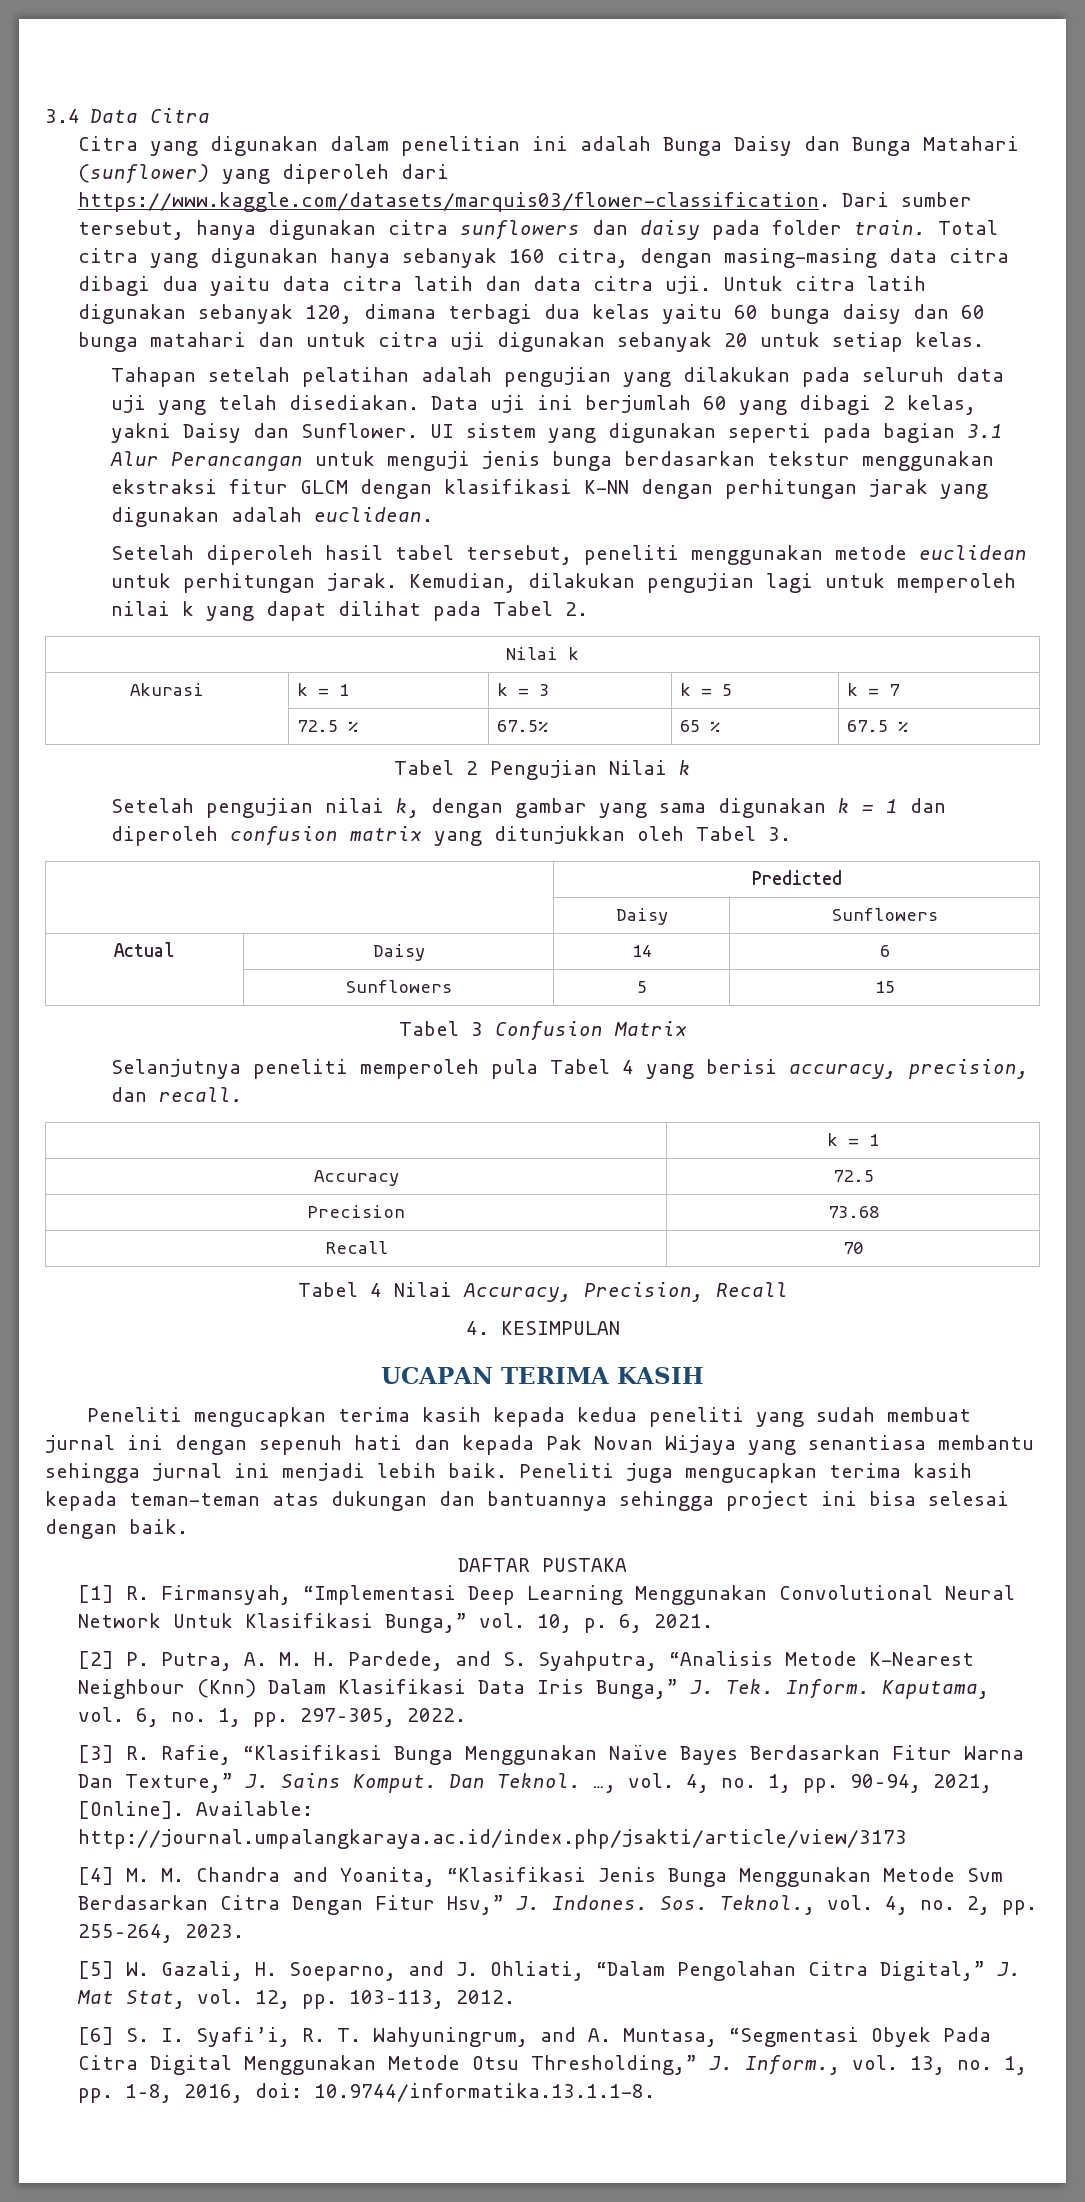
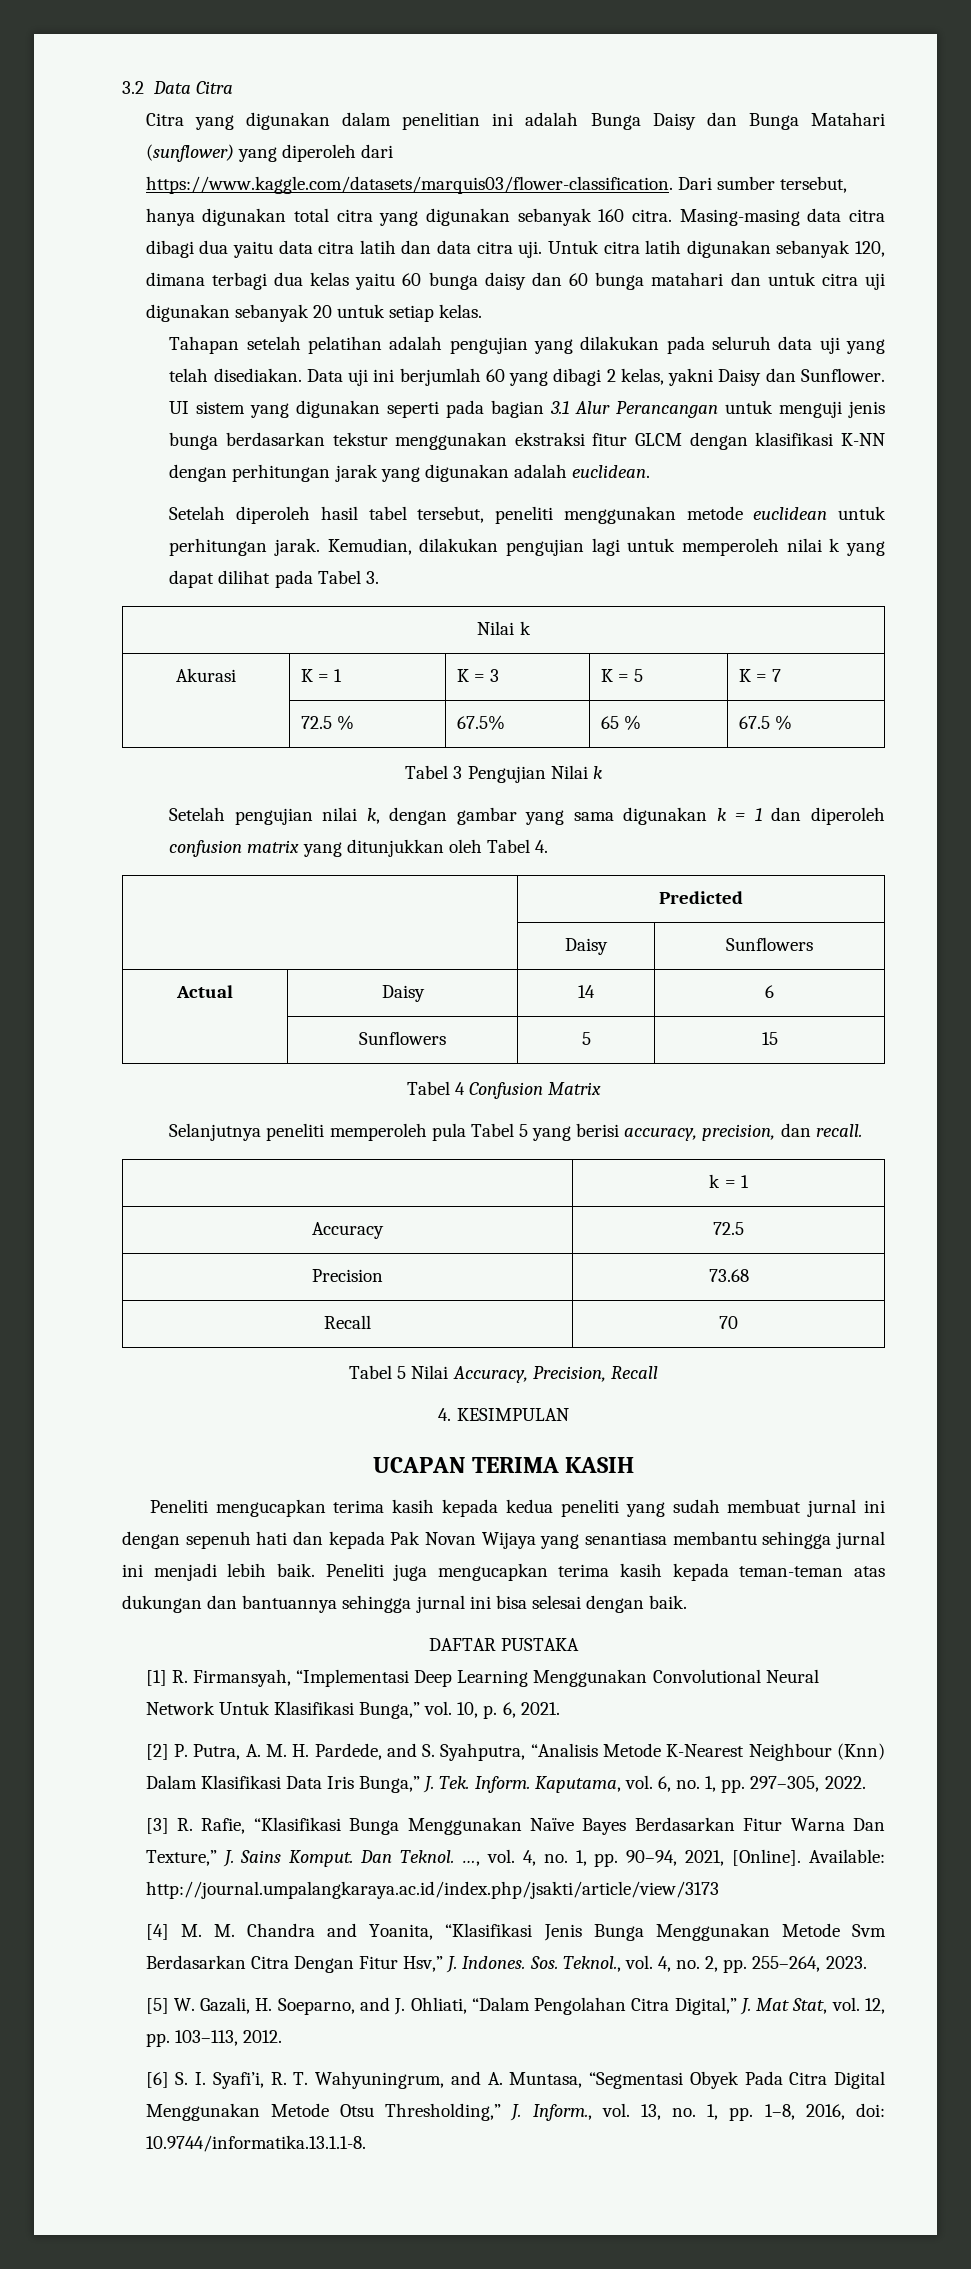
[45,109,80,123] 3.4 -> [122,81,144,94] 3.2
[387,220,998,240] citra sunflowers dan daisy pada folder train. Total -> [293,208,329,222] total
[329,248,390,268] hanya -> (510, 217) none
[556,248,877,268] citra, dengan masing-masing -> [631,209,800,226] citra. Masing-masing
[564,602,588,616] 2. -> [365,571,379,584] 3.
[297,683,309,696] k -> [300,669,313,682] K
[497,683,509,696] k -> [456,669,469,682] K
[680,683,692,696] k -> [600,669,613,682] K
[847,683,859,696] k -> [738,669,751,682] K
[466,761,478,775] 2 -> [453,766,463,779] 3
[767,827,791,841] 3. -> [535,840,549,853] 4.
[470,1022,483,1036] 3 -> [454,1082,465,1095] 4
[621,1060,634,1074] 4 -> [518,1124,528,1137] 5
[369,1283,382,1297] 4 -> [397,1366,407,1379] 5
[726,1491,809,1511] project -> [415,1595,465,1613] jurnal

